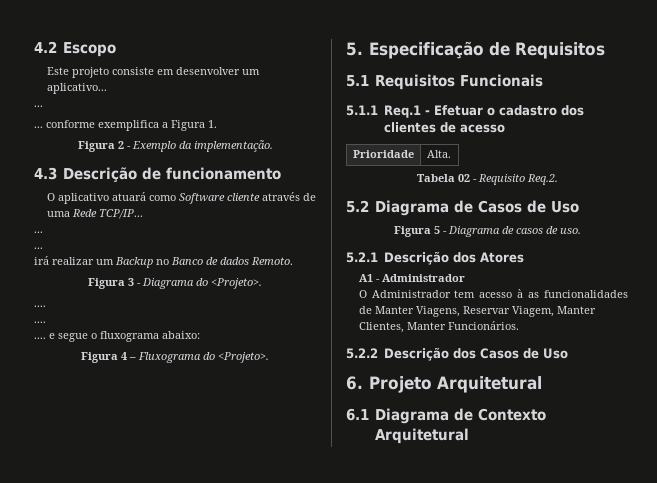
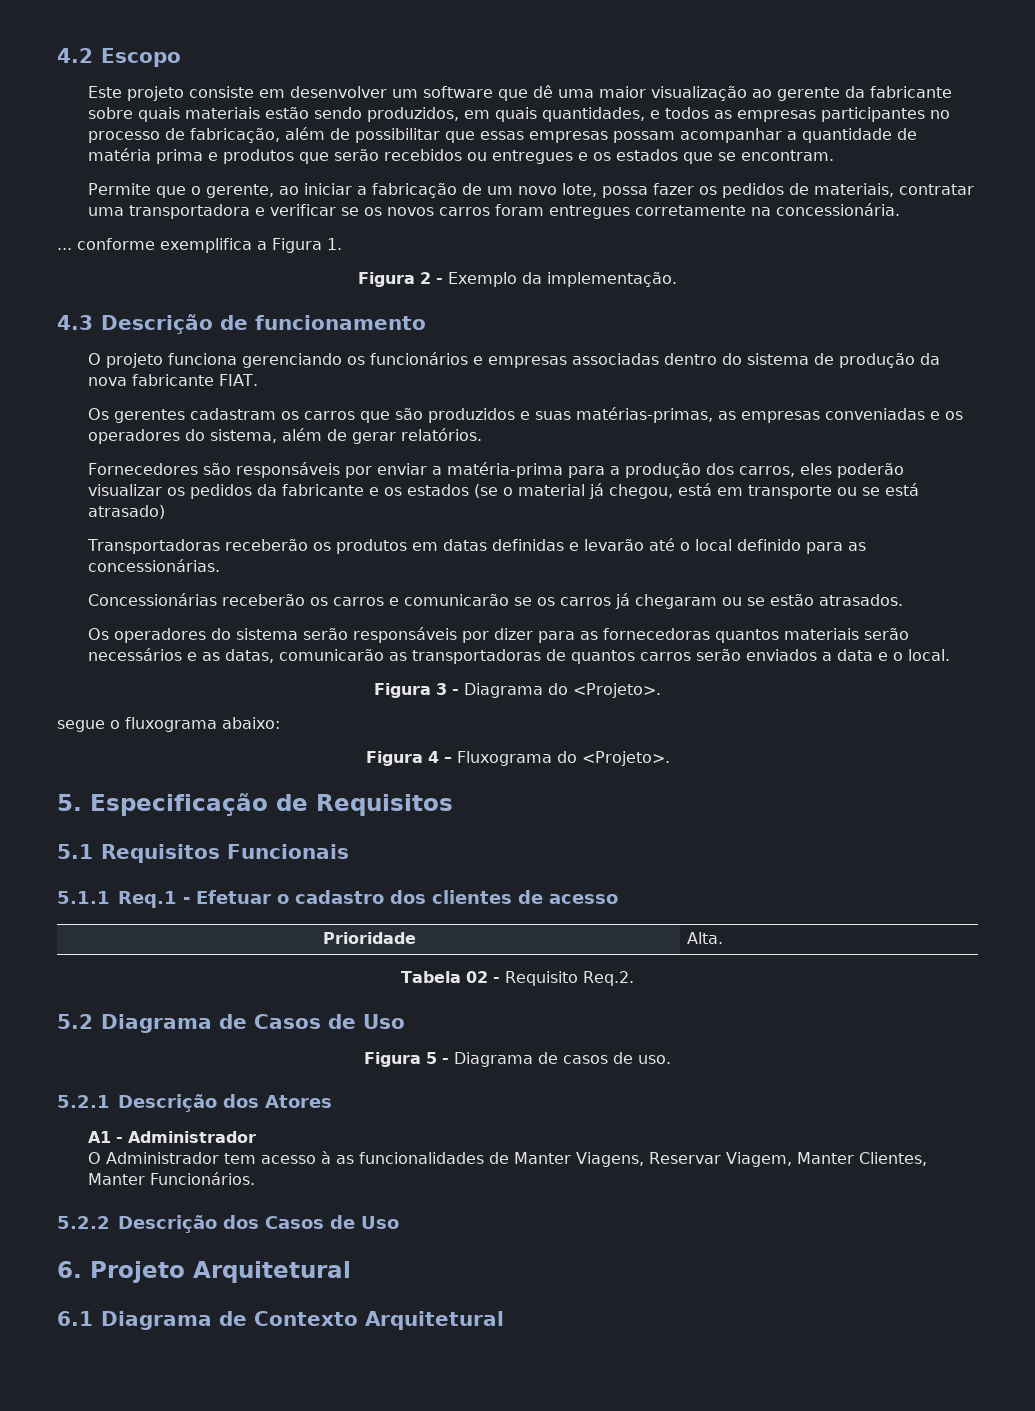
[46,83,107,94] [34,105,43,107] aplicativo... // ... -> [422,85,952,101] [87,107,950,122] [87,127,917,143] [87,148,834,164] [87,183,974,198] [87,203,900,219] software que dê uma maior visualização ao gerente da fabricante sobre quais materiais estão sendo produzidos, em quais quantidades, e todos as empresas participantes no processo de fabricação, além de possibilitar que essas empresas possam acompanhar a quantidade de matéria prima e produtos que serão recebidos ou entregues e os estados que se encontram. // Permite que o gerente, ao iniciar a fabricação de um novo lote, possa fazer os pedidos de materiais, contratar uma transportadora e verificar se os novos carros foram entregues corretamente na concessionária.
[57,192,316,204] [46,209,143,219] [34,231,43,233] [34,247,43,249] [34,256,293,268] aplicativo atuará como Software cliente através de uma Rede TCP/IP... // ... // ... // irá realizar um Backup no Banco de dados Remoto. -> [105,352,940,368] [87,374,259,386] [87,407,963,423] [87,428,482,444] [87,462,904,478] [87,483,919,499] [87,505,165,519] [86,538,867,554] [87,559,220,572] [87,593,903,609] [87,627,909,643] [87,648,950,664] projeto funciona gerenciando os funcionários e empresas associadas dentro do sistema de produção da nova fabricante FIAT. // Os gerentes cadastram os carros que são produzidos e suas matérias-primas, as empresas conveniadas e os operadores do sistema, além de gerar relatórios. // Fornecedores são responsáveis por enviar a matéria-prima para a produção dos carros, eles poderão visualizar os pedidos da fabricante e os estados (se o material já chegou, está em transporte ou se está atrasado) // Transportadoras receberão os produtos em datas definidas e levarão até o local definido para as concessionárias. // Concessionárias receberão os carros e comunicarão se os carros já chegaram ou se estão atrasados. // Os operadores do sistema serão responsáveis por dizer para as fornecedoras quantos materiais serão necessários e as datas, comunicarão as transportadoras de quantos carros serão enviados a data e o local.
[34,305,46,307] [34,321,46,323] [34,333,55,339] .... // .... // .... e -> (661, 690) none

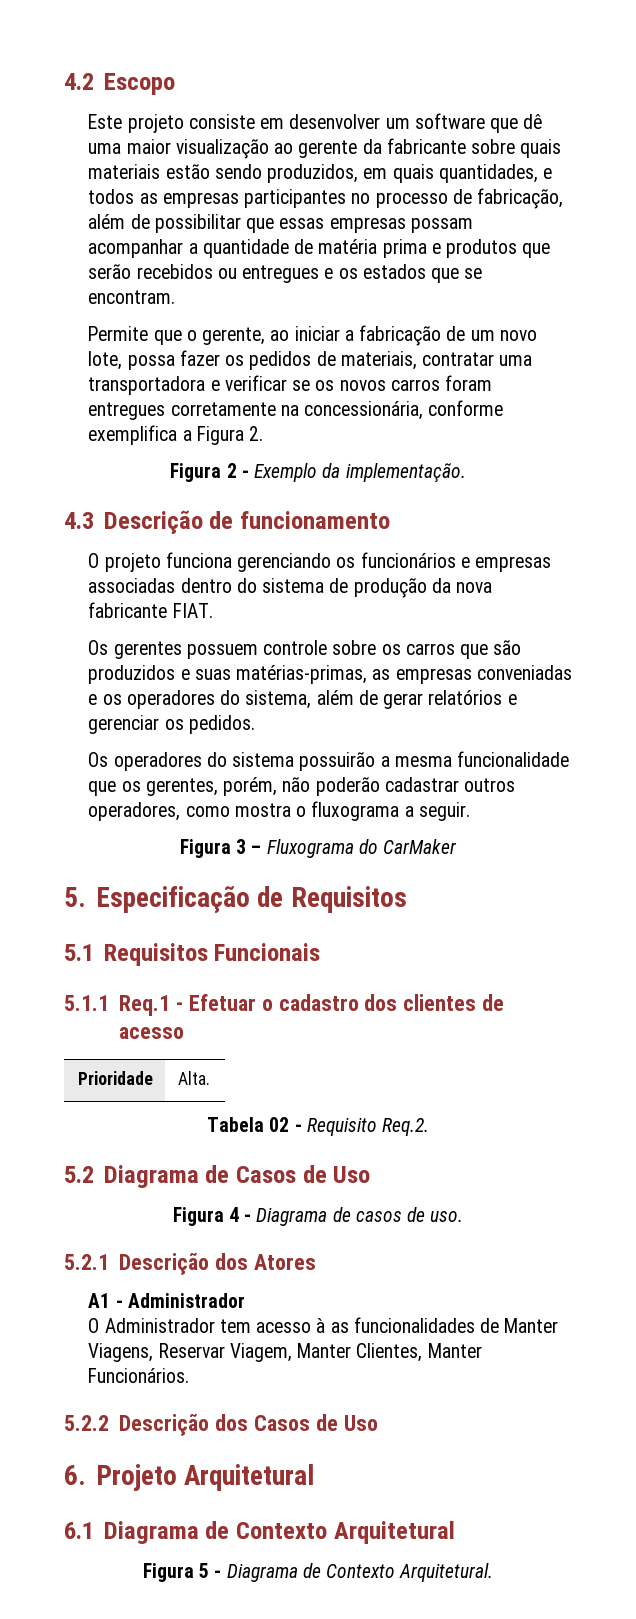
[775,203,900,216] [57,248,72,250] concessionária. // ... -> [304,401,424,420] concessionária,
[326,238,342,250] 1. -> [249,426,264,441] 2.
[189,408,276,420] cadastram -> [186,640,377,659] possuem controle sobre
[400,428,482,441] [87,462,904,478] [87,483,919,499] [87,505,165,519] [86,538,867,554] [87,559,220,572] [87,593,903,609] [87,627,909,643] [87,648,950,664] [374,683,661,698] [57,717,280,732] [365,751,439,766] relatórios. // Fornecedores são responsáveis por enviar a matéria-prima para a produção dos carros, eles poderão visualizar os pedidos da fabricante e os estados (se o material já chegou, está em transporte ou se está atrasado) // Transportadoras receberão os produtos em datas definidas e levarão até o local definido para as concessionárias. // Concessionárias receberão os carros e comunicarão se os carros já chegaram ou se estão atrasados. // Os operadores do sistema serão responsáveis por dizer para as fornecedoras quantos materiais serão necessários e as datas, comunicarão as transportadoras de quantos carros serão enviados a data e o local. // Figura 3 - Diagrama do <Projeto>. // segue o fluxograma abaixo: // Figura 4 -> [428,690,517,705] [88,715,255,734] [88,751,570,771] [88,777,516,796] [88,801,470,821] [179,839,247,858] relatórios e gerenciar os pedidos. // Os operadores do sistema possuirão a mesma funcionalidade que os gerentes, porém, não poderão cadastrar outros operadores, como mostra o fluxograma a seguir. // Figura 3
[581,751,670,766] <Projeto>. -> [383,839,458,854] CarMaker
[426,1052,437,1064] 5 -> [228,1207,239,1222] 4
(504, 1320) none -> [142,1563,494,1582] // Figura 5 - Diagrama de Contexto Arquitetural.

